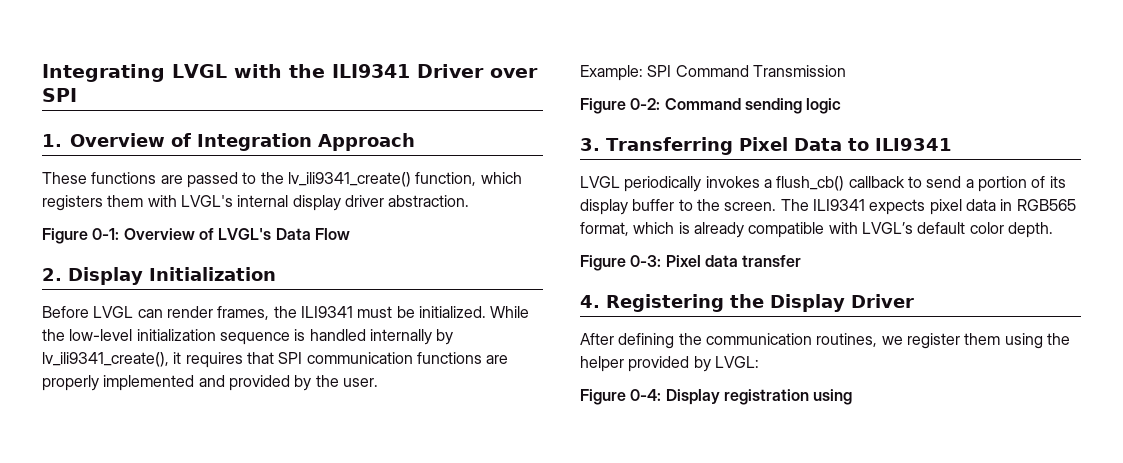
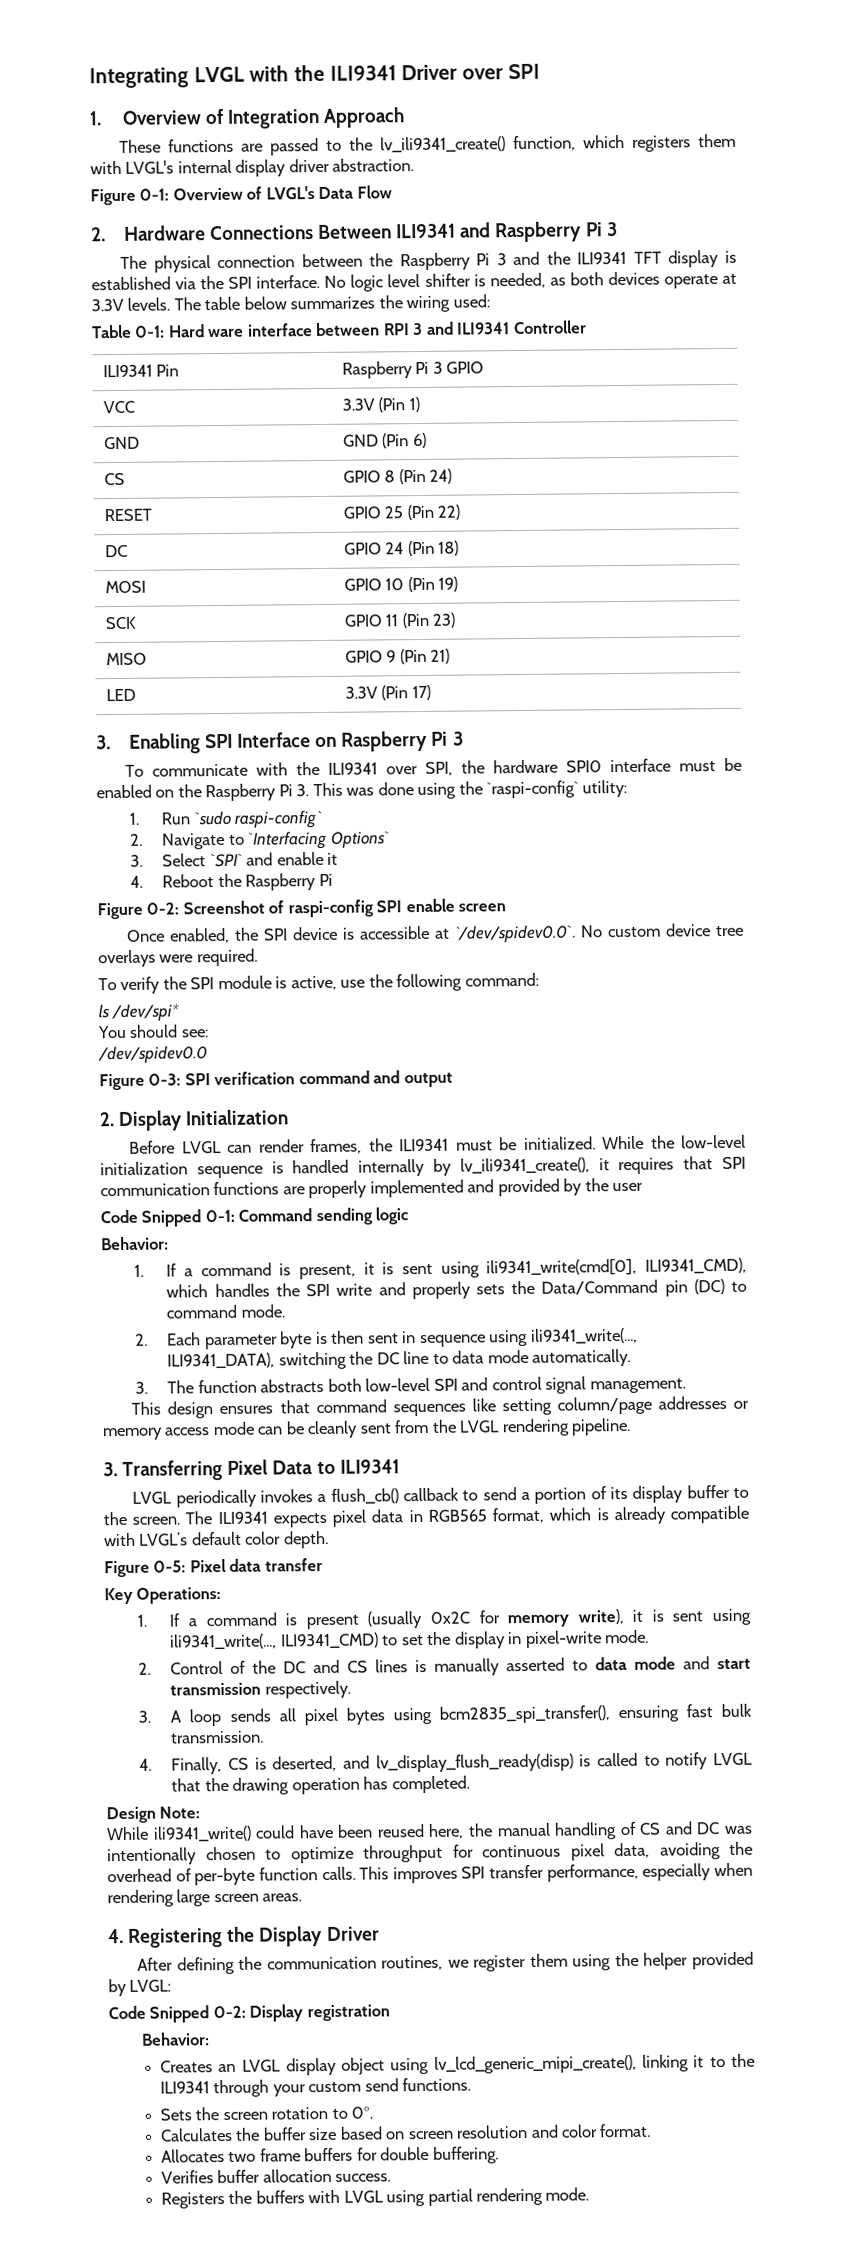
(350, 234) none -> [91,221,618,243] [120,250,737,273] [91,271,738,292] [91,294,490,313] [92,320,587,339] [102,364,180,378] [341,361,485,379] [102,400,135,414] [341,396,420,413] [103,436,140,450] [342,432,427,449] [103,472,125,486] [342,468,453,485] [103,508,152,522] [342,504,461,521] [104,544,128,558] [343,540,460,557] [104,580,146,594] [343,576,459,593] [104,616,137,630] [343,612,457,629] [105,652,147,666] [344,648,451,665] [105,688,136,702] [344,684,431,701] [96,730,464,754] [125,757,742,777] [96,779,628,802] [128,809,324,829] [129,830,390,850] [129,851,339,868] [129,873,333,891] [97,898,507,920] [127,923,745,944] [98,948,258,968] [98,972,539,994] [98,1003,180,1022] [97,1024,209,1039] [98,1045,208,1064] [99,1070,453,1091] // 2. Hardware Connections Between ILI9341 and Raspberry Pi 3 // The physical connection between the Raspberry Pi 3 and the ILI9341 TFT display is established via the SPI interface. No logic level shifter is needed, as both devices operate at 3.3V levels. The table below summarizes the wiring used: // Table 0-1: Hard ware interface between RPI 3 and ILI9341 Controller // ILI9341 Pin | Raspberry Pi 3 GPIO // VCC | 3.3V (Pin 1) // GND | GND (Pin 6) // CS | GPIO 8 (Pin 24) // RESET | GPIO 25 (Pin 22) // DC | GPIO 24 (Pin 18) // MOSI | GPIO 10 (Pin 19) // SCK | GPIO 11 (Pin 23) // MISO | GPIO 9 (Pin 21) // LED | 3.3V (Pin 17) // 3. Enabling SPI Interface on Raspberry Pi 3 // To communicate with the ILI9341 over SPI, the hardware SPI0 interface must be enabled on the Raspberry Pi 3. This was done using the `raspi-config` utility: // 1. Run `sudo raspi-config` // 2. Navigate to `Interfacing Options` // 3. Select `SPI` and enable it // 4. Reboot the Raspberry Pi // Figure 0-2: Screenshot of raspi-config SPI enable screen // Once enabled, the SPI device is accessible at `/dev/spidev0.0`. No custom device tree overlays were required. // To verify the SPI module is active, use the following command: // ls /dev/spi* // You should see: // /dev/spidev0.0 // Figure 0-3: SPI verification command and output
[342,378,378,387] [580,65,846,81] [580,98,842,114] user. // Example: SPI Command Transmission // Figure 0-2: Command sending logic -> [612,1182,644,1192] [100,1207,409,1227] [101,1236,169,1251] [133,1257,748,1280] [166,1279,747,1300] [166,1304,285,1319] [134,1327,638,1350] [167,1348,632,1370] [134,1376,686,1394] [131,1395,749,1419] [102,1417,631,1441] user // Code Snipped 0-1: Command sending logic // Behavior: // 1. If a command is present, it is sent using ili9341_write(cmd[0], ILI9341_CMD), which handles the SPI write and properly sets the Data/Command pin (DC) to command mode. // 2. Each parameter byte is then sent in sequence using ili9341_write(..., ILI9341_DATA), switching the DC line to data mode automatically. // 3. The function abstracts both low-level SPI and control signal management. // This design ensures that command sequences like setting column/page addresses or memory access mode can be cleanly sent from the LVGL rendering pipeline.
[630,255,662,267] 0-3: -> [153,1560,187,1573] 0-5:
(802, 261) none -> [104,1587,222,1605] [136,1608,751,1630] [170,1629,650,1650] [137,1656,751,1676] [170,1680,351,1699] [137,1703,753,1727] [171,1730,265,1744] [138,1752,754,1775] [171,1775,470,1795] [106,1806,201,1824] [106,1821,753,1842] [107,1841,753,1866] [107,1862,753,1886] [107,1889,303,1908] // Key Operations: // 1. If a command is present (usually 0x2C for memory write), it is sent using ili9341_write(..., ILI9341_CMD) to set the display in pixel-write mode. // 2. Control of the DC and CS lines is manually asserted to data mode and start transmission respectively. // 3. A loop sends all pixel bytes using bcm2835_spi_transfer(), ensuring fast bulk transmission. // 4. Finally, CS is deserted, and lv_display_flush_ready(disp) is called to notify LVGL that the drawing operation has completed. // Design Note: // While ili9341_write() could have been reused here, the manual handling of CS and DC was intentionally chosen to optimize throughput for continuous pixel data, avoiding the overhead of per-byte function calls. This improves SPI transfer performance, especially when rendering large screen areas.
[580,389,662,405] Figure 0-4: -> [108,2005,246,2023] Code Snipped 0-2:
[813,389,853,405] using -> [140,2032,210,2046] [159,2053,755,2076] [159,2077,472,2098] [159,2106,374,2121] [159,2123,652,2142] [160,2146,499,2164] [160,2168,392,2184] [160,2187,590,2209] // Behavior: // Creates an LVGL display object using lv_lcd_generic_mipi_create(), linking it to the ILI9341 through your custom send functions. // Sets the screen rotation to 0°. // Calculates the buffer size based on screen resolution and color format. // Allocates two frame buffers for double buffering. // Verifies buffer allocation success. // Registers the buffers with LVGL using partial rendering mode.

